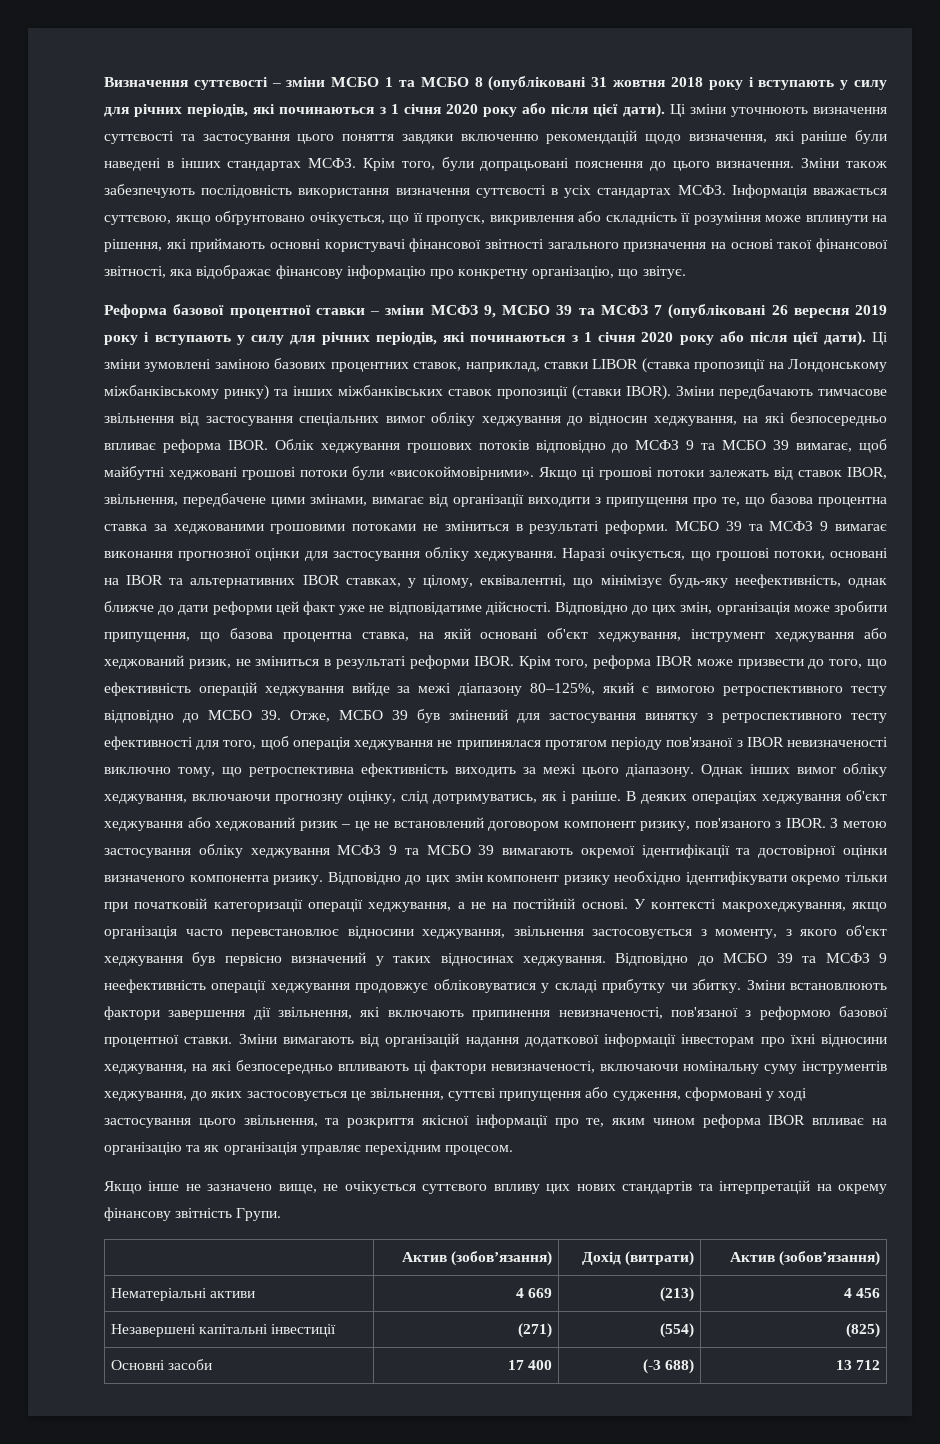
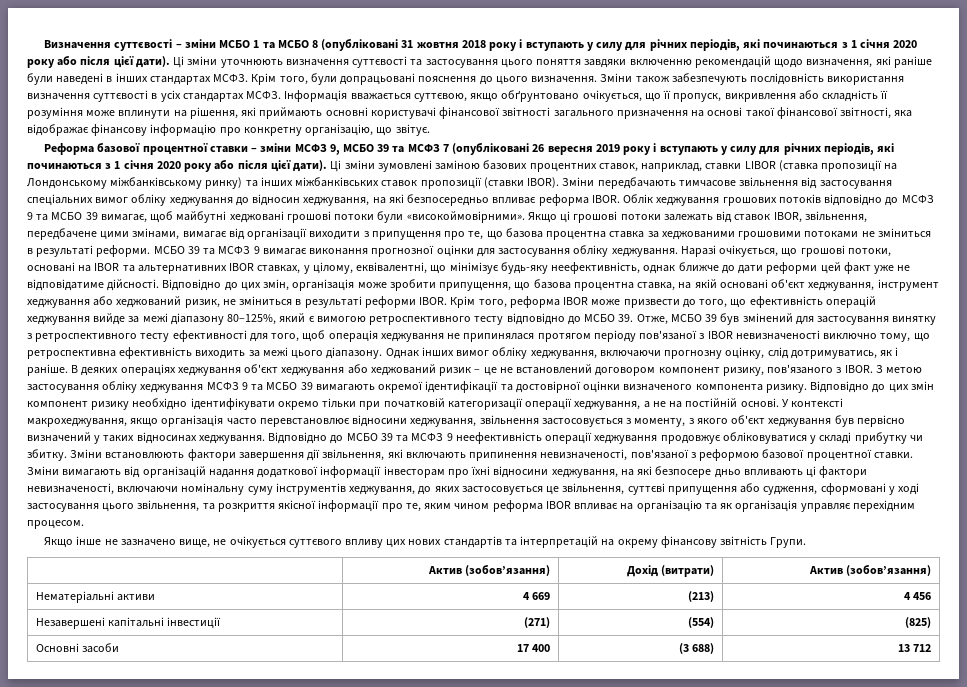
[235,1060,333,1074] безпосередньо -> [655,466,741,478] безпосере дньо
[642,1359,661,1374] (-3 -> [678,643,689,654] (3

